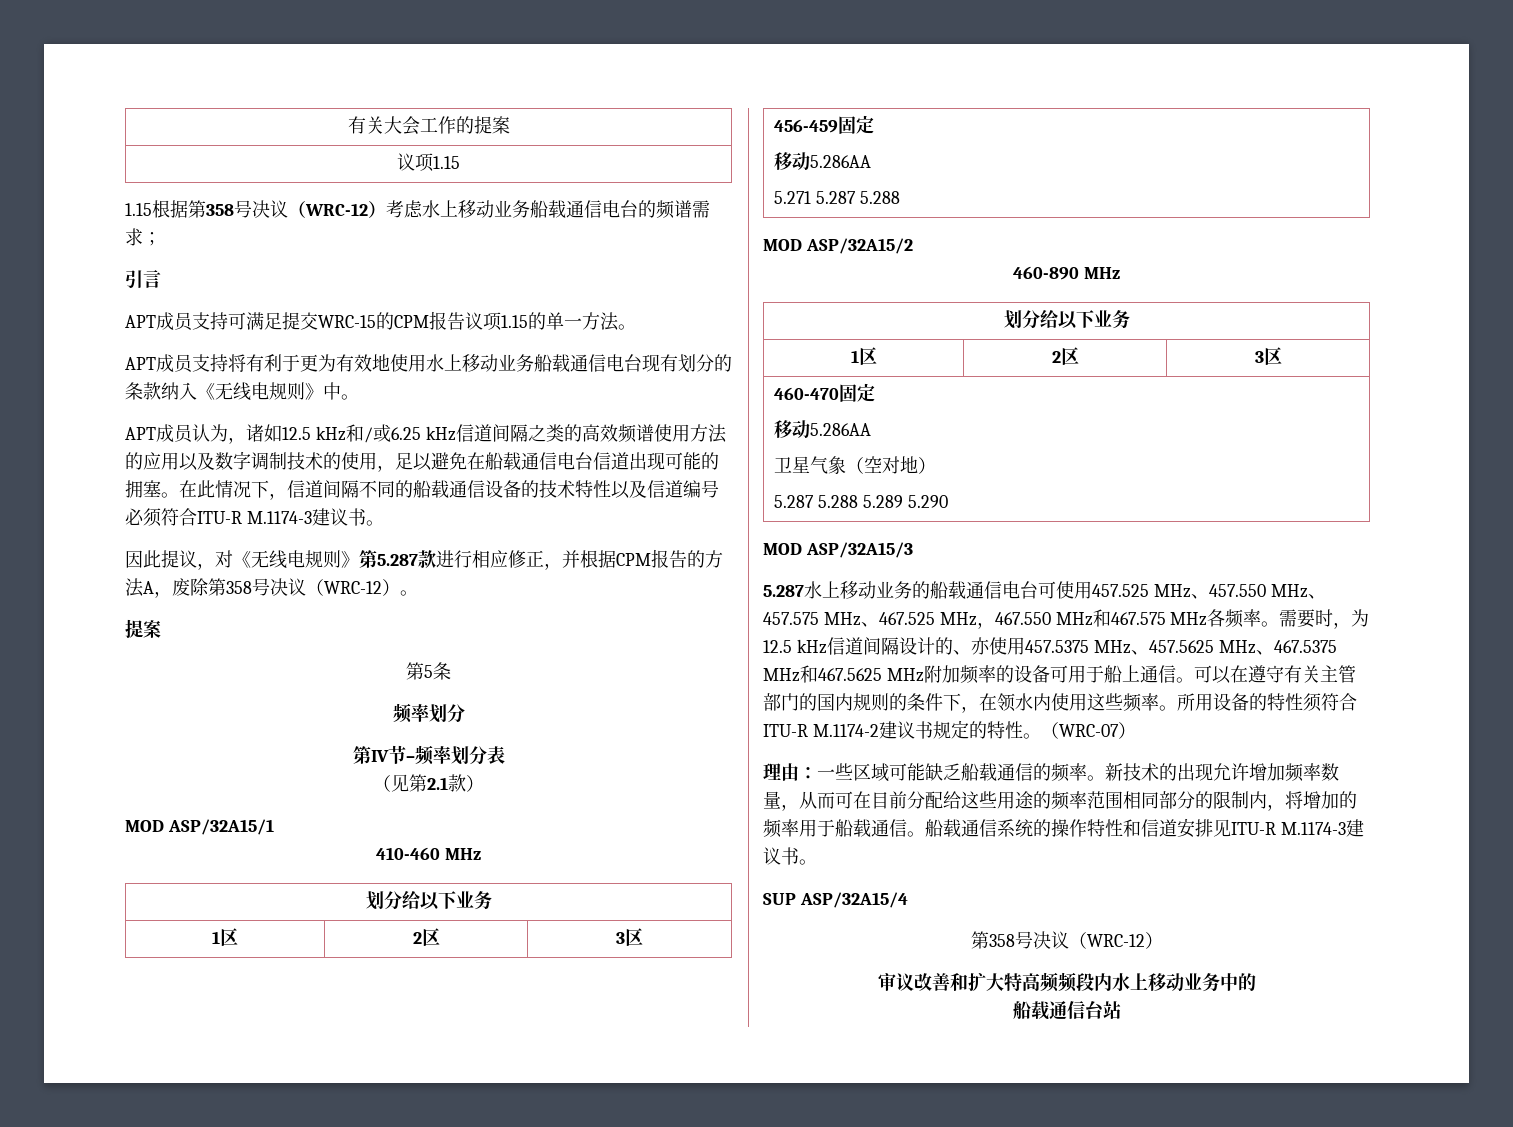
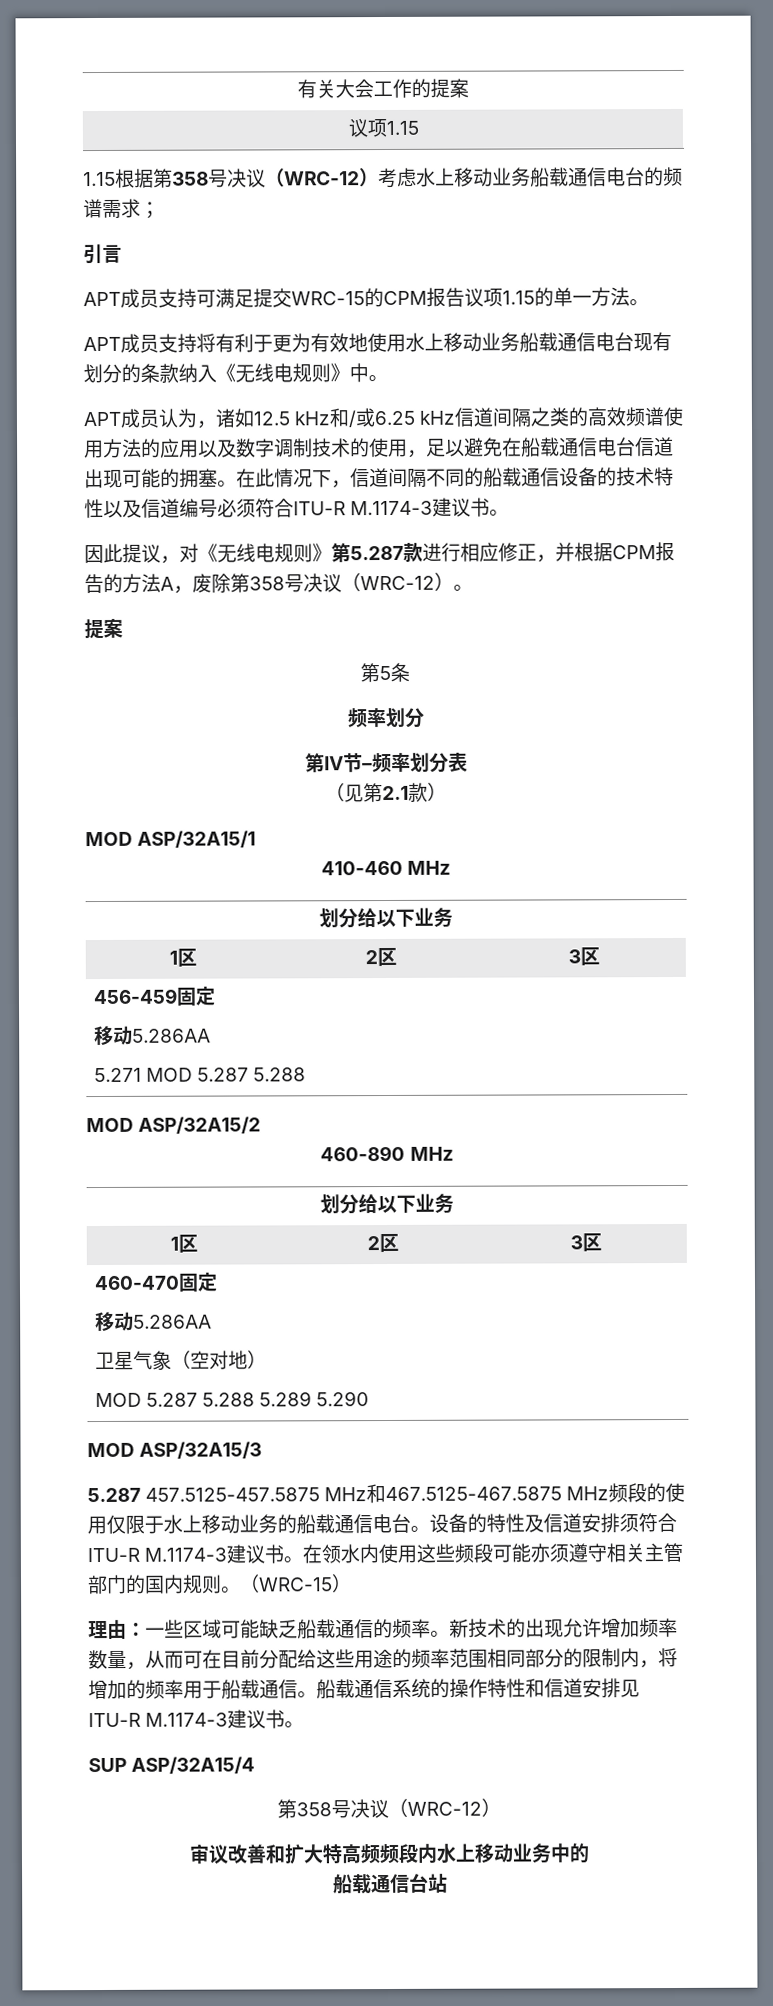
(811, 197) none -> [145,1067,193,1082] MOD
(936, 465) none -> [94,1392,142,1408] MOD
(804, 591) none -> [145,1482,686,1504] [87,1514,164,1535] 457.5125-457.5875 MHz和467.5125-467.5875 MHz频段的使用仅限于
[1038,581,1326,599] [763,609,1370,629] [763,637,1337,655] [763,665,1302,684] 可使用457.525 MHz、457.550 MHz、457.575 MHz、467.525 MHz，467.550 MHz和467.575 MHz各频率。需要时，为12.5 kHz信道间隔设计的、亦使用457.5375 MHz、457.5625 MHz、467.5375 MHz和467.5625 MHz附加频率的设备可用于船上通信。可以在遵守有 -> [410,1512,677,1534] [87,1543,627,1564] 。设备的特性及信道安排须符合ITU-R M.1174-3建议书。在领水内使用这些频段可能亦须遵守相
[889,693,1357,713] [763,720,1119,739] 的条件下，在领水内使用这些频率。所用设备的特性须符合ITU-R M.1174-2建议书规定的特性。（WRC-07 -> [221,1574,333,1594] 。（WRC-15

